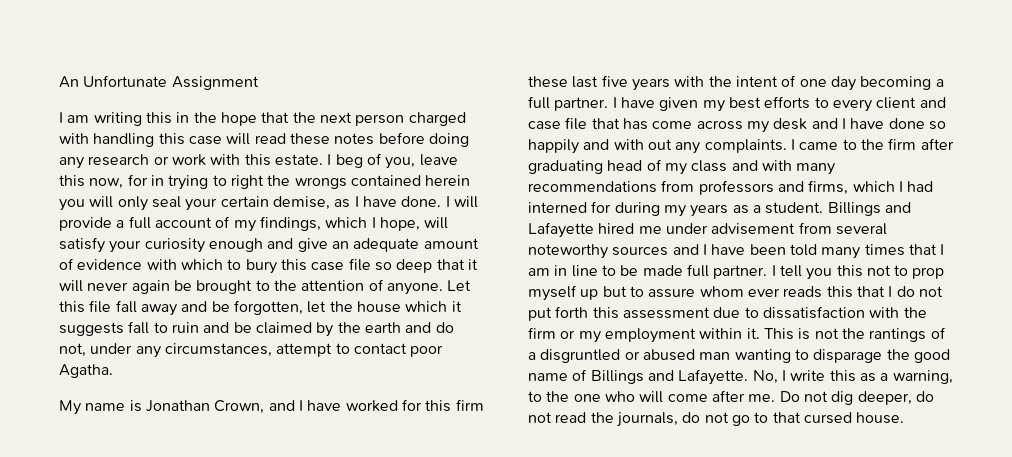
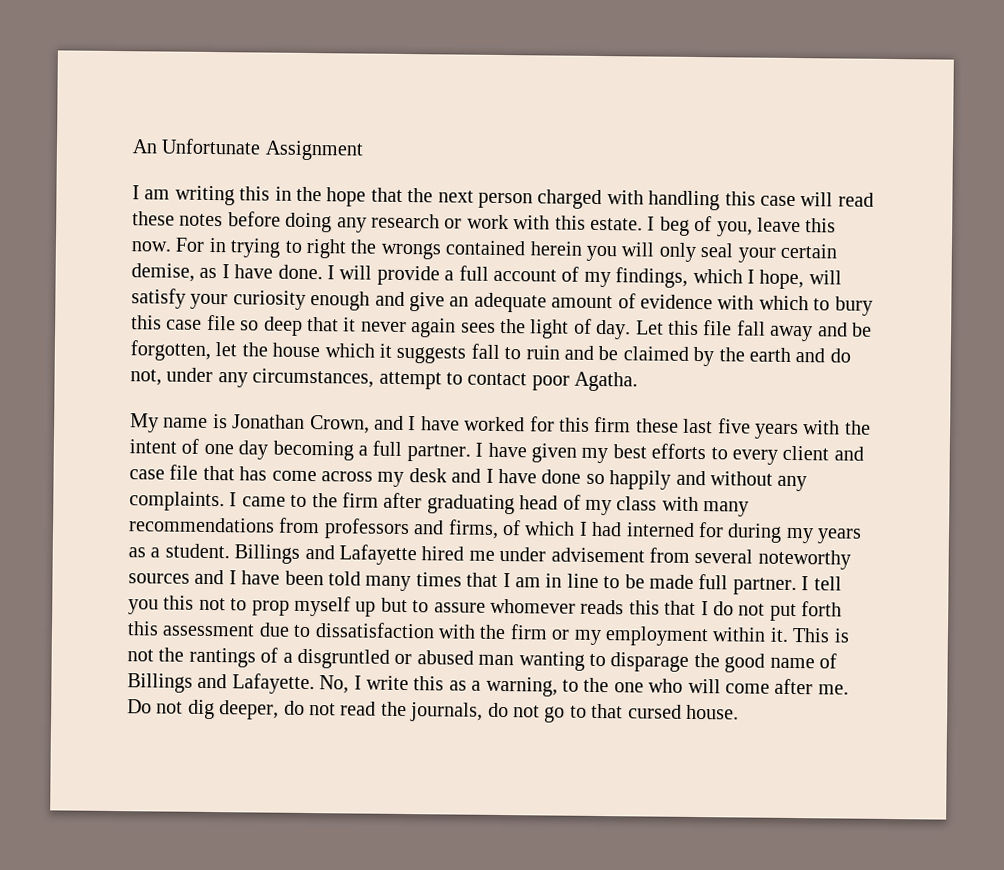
[89,174,148,189] now, for -> [131,237,206,252] now. For
[59,280,83,292] will -> (357, 324) none
[173,279,443,295] be brought to the attention of anyone. -> [460,318,632,340] sees the light of day.
[613,139,672,150] with out -> [709,471,773,486] without
[731,160,758,171] and -> (658, 503) none
(849, 187) none -> [501,520,521,536] of
[699,286,780,297] whom ever -> [490,598,576,614] whomever

